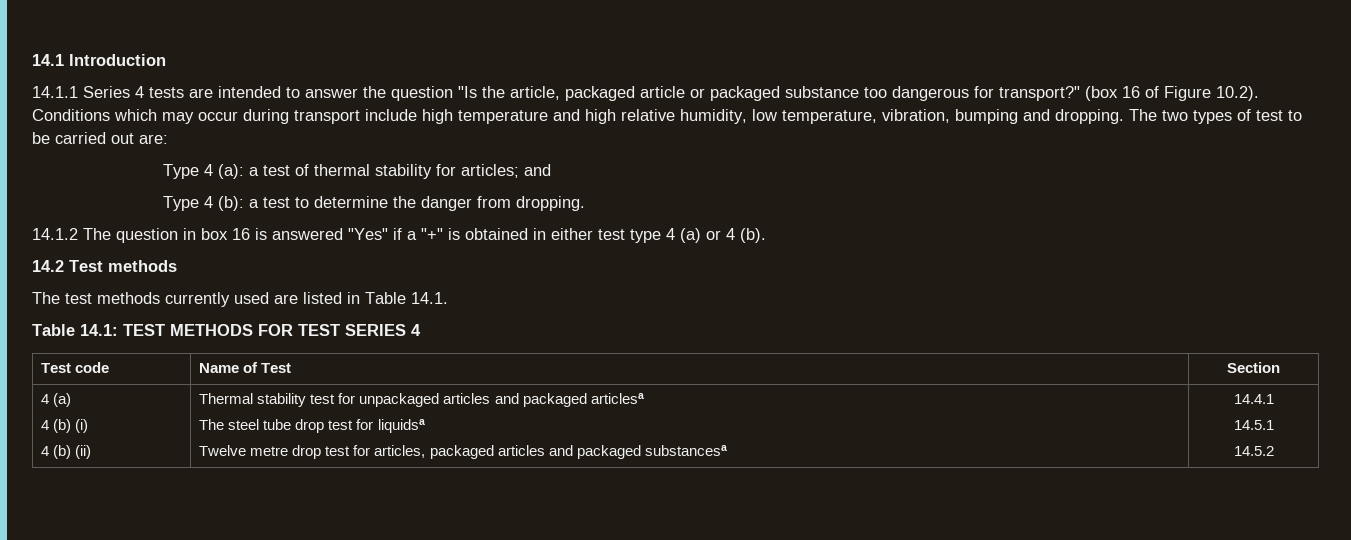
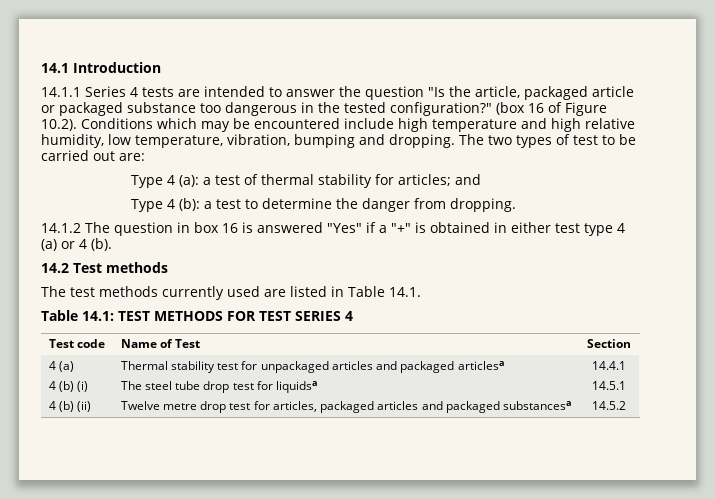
[974,86,1080,101] for transport?" -> [301,102,492,116] in the tested configuration?"
[198,109,360,124] occur during transport -> [233,118,340,129] be encountered

